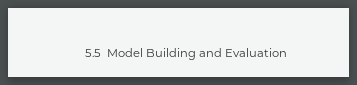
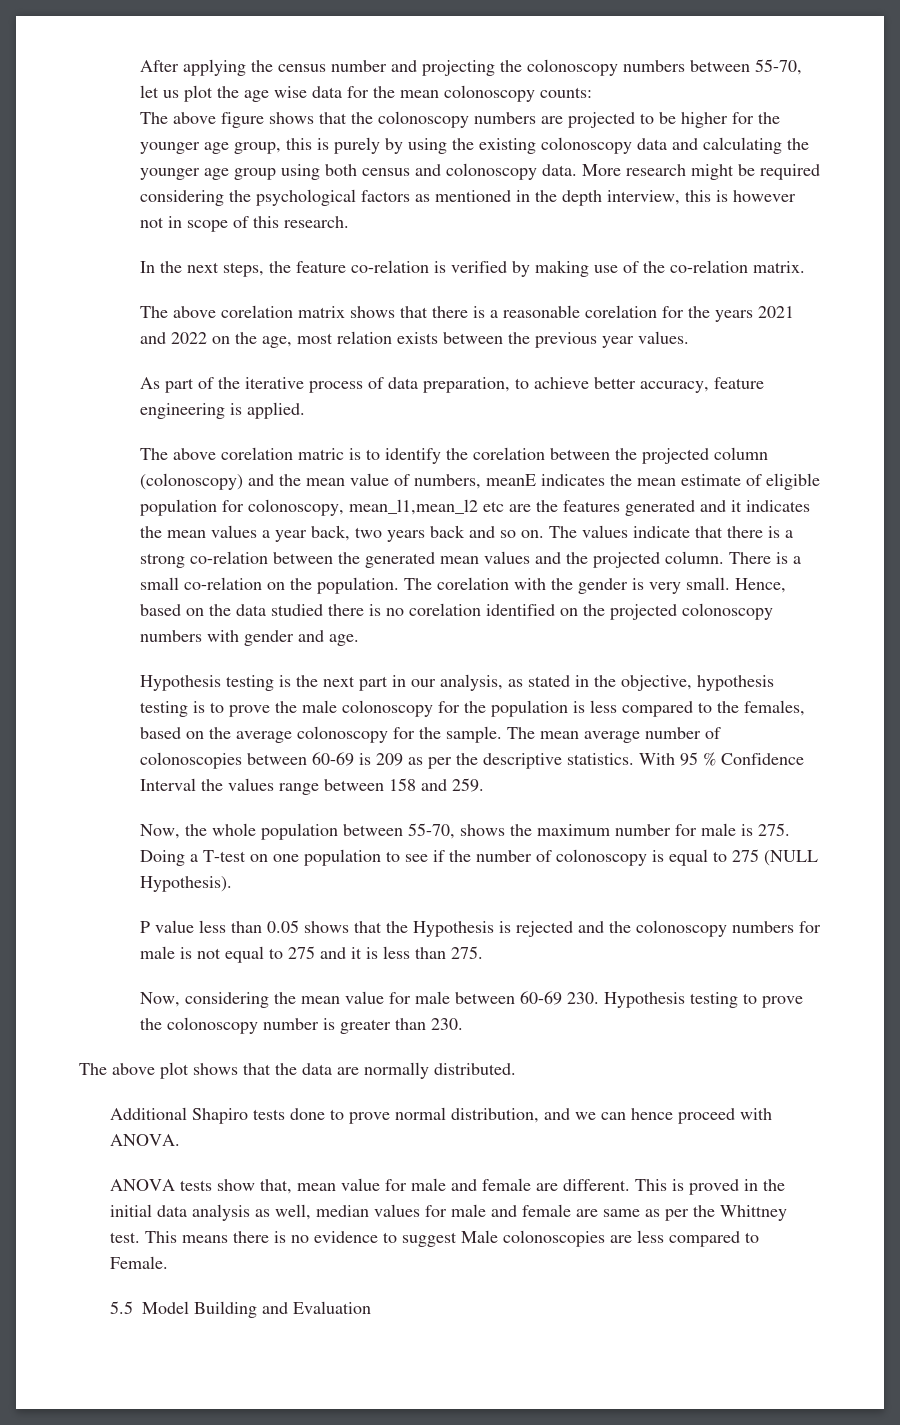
(84, 53) none -> [140,59,803,76] [140,85,593,102] [140,111,781,128] [140,137,810,154] [140,163,821,180] [140,189,797,206] [140,216,350,232] [140,260,806,277] [140,305,795,322] [140,331,690,348] [140,377,765,393] [140,402,306,419] [140,447,769,464] [140,473,821,490] [140,499,811,516] [140,525,794,542] [140,551,802,568] [140,577,787,594] [140,603,774,620] [140,630,360,646] [140,674,775,691] [140,700,806,717] [140,726,722,743] [140,752,805,769] [140,778,485,795] [140,823,791,840] [140,849,819,866] [140,876,233,892] [140,920,822,937] [140,946,484,963] [140,991,804,1008] [140,1017,464,1034] [79,1062,516,1079] [109,1107,772,1124] [109,1134,180,1146] [109,1178,785,1195] [109,1204,787,1221] [109,1230,759,1247] [109,1256,168,1269] After applying the census number and projecting the colonoscopy numbers between 55-70, let us plot the age wise data for the mean colonoscopy counts: // The above figure shows that the colonoscopy numbers are projected to be higher for the younger age group, this is purely by using the existing colonoscopy data and calculating the younger age group using both census and colonoscopy data. More research might be required considering the psychological factors as mentioned in the depth interview, this is however not in scope of this research. // In the next steps, the feature co-relation is verified by making use of the co-relation matrix. // The above corelation matrix shows that there is a reasonable corelation for the years 2021 and 2022 on the age, most relation exists between the previous year values. // As part of the iterative process of data preparation, to achieve better accuracy, feature engineering is applied. // The above corelation matric is to identify the corelation between the projected column (colonoscopy) and the mean value of numbers, meanE indicates the mean estimate of eligible population for colonoscopy, mean_l1,mean_l2 etc are the features generated and it indicates the mean values a year back, two years back and so on. The values indicate that there is a strong co-relation between the generated mean values and the projected column. There is a small co-relation on the population. The corelation with the gender is very small. Hence, based on the data studied there is no corelation identified on the projected colonoscopy numbers with gender and age. // Hypothesis testing is the next part in our analysis, as stated in the objective, hypothesis testing is to prove the male colonoscopy for the population is less compared to the females, based on the average colonoscopy for the sample. The mean average number of colonoscopies between 60-69 is 209 as per the descriptive statistics. With 95 % Confidence Interval the values range between 158 and 259. // Now, the whole population between 55-70, shows the maximum number for male is 275. Doing a T-test on one population to see if the number of colonoscopy is equal to 275 (NULL Hypothesis). // P value less than 0.05 shows that the Hypothesis is rejected and the colonoscopy numbers for male is not equal to 275 and it is less than 275. // Now, considering the mean value for male between 60-69 230. Hypothesis testing to prove the colonoscopy number is greater than 230. // The above plot shows that the data are normally distributed. // Additional Shapiro tests done to prove normal distribution, and we can hence proceed with ANOVA. // ANOVA tests show that, mean value for male and female are different. This is proved in the initial data analysis as well, median values for male and female are same as per the Whittney test. This means there is no evidence to suggest Male colonoscopies are less compared to Female. //

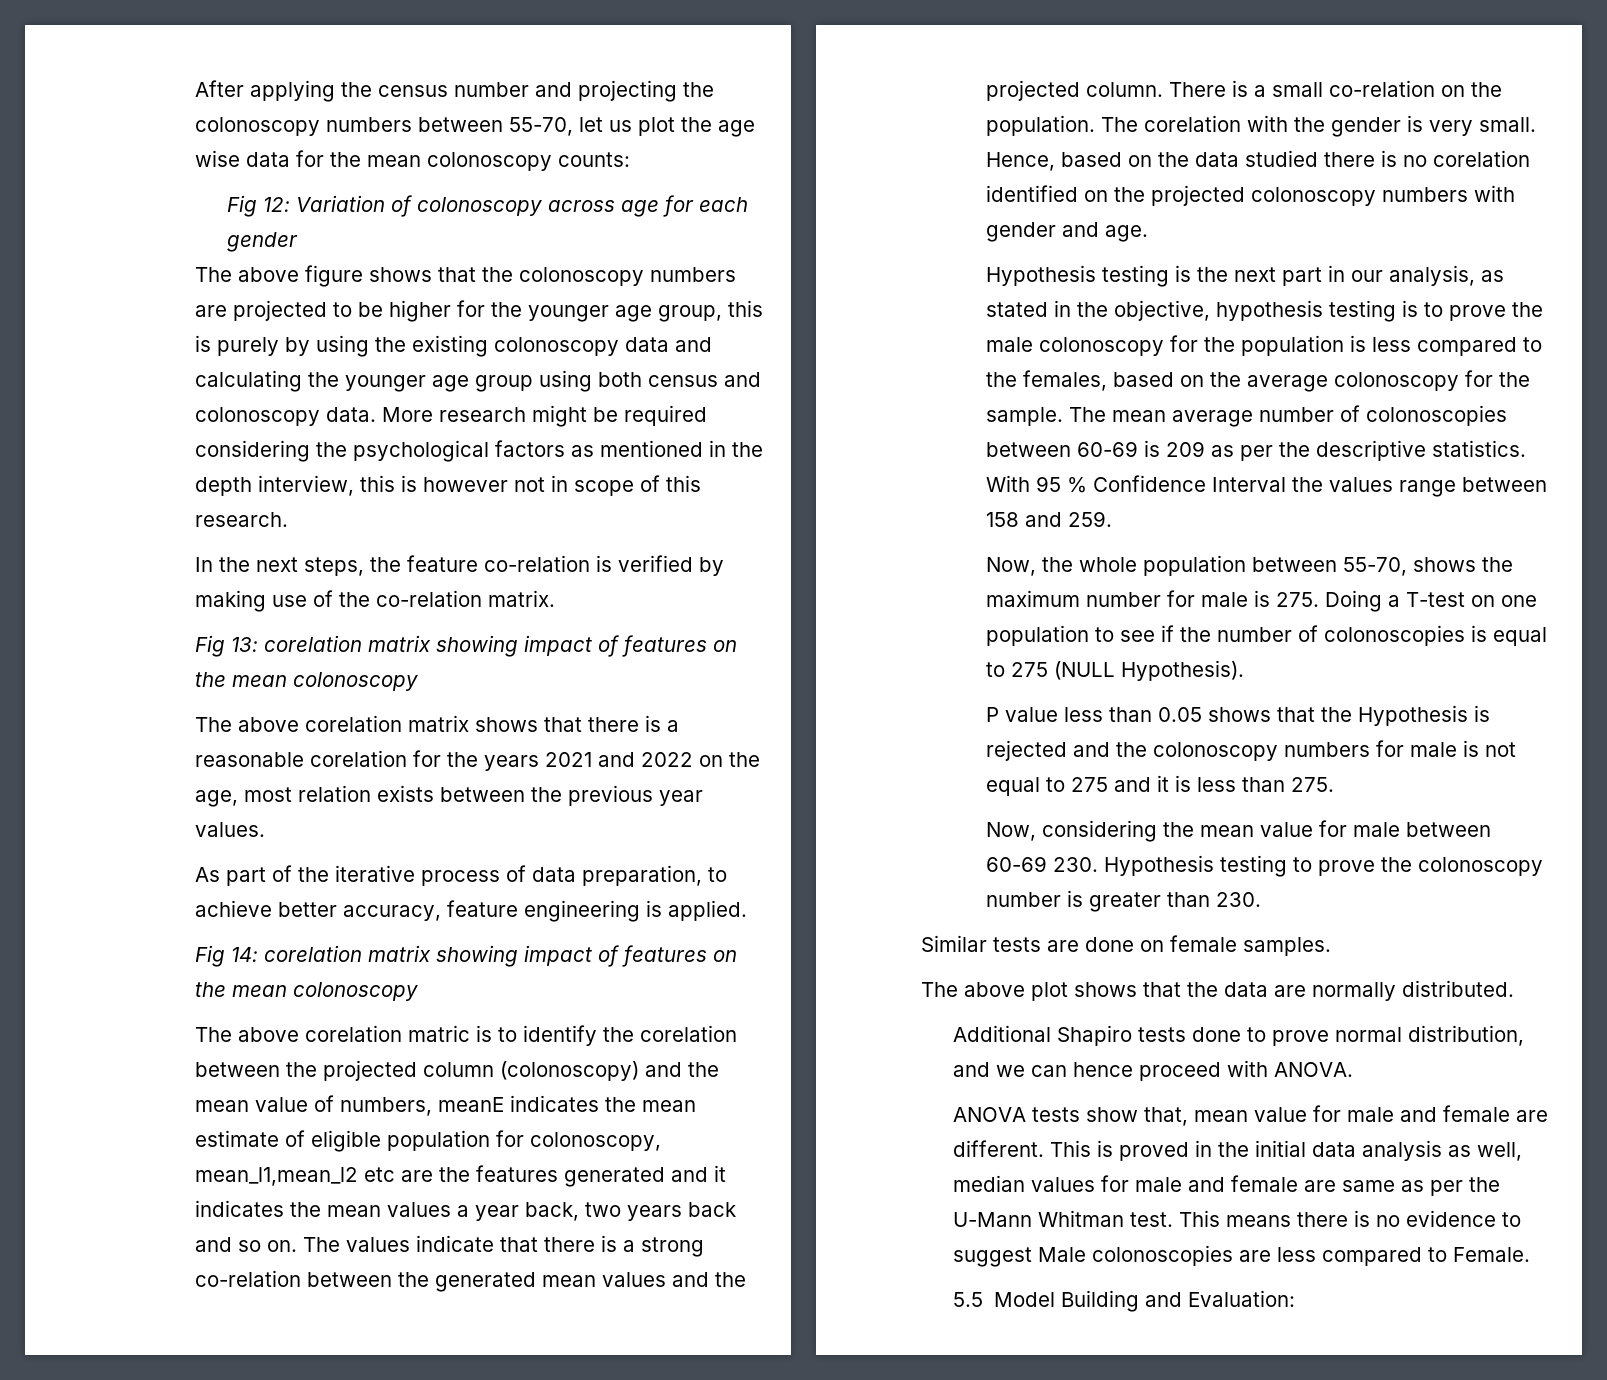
(593, 92) none -> [227,195,749,217] [227,232,299,252] // Fig 12: Variation of colonoscopy across age for each gender
(806, 267) none -> [194,635,737,657] [194,672,418,691] // Fig 13: corelation matrix showing impact of features on the mean colonoscopy
(306, 410) none -> [194,945,737,967] [194,982,418,1001] // Fig 14: corelation matrix showing impact of features on the mean colonoscopy
[556,849,648,866] colonoscopy -> [1323,625,1465,646] colonoscopies
(464, 1024) none -> [921,935,1331,956] // Similar tests are done on female samples.
[719,1205,787,1221] Whittney -> [953,1210,1125,1227] U-Mann Whitman
[292,1301,371,1314] Evaluation -> [1187,1290,1295,1307] Evaluation:

